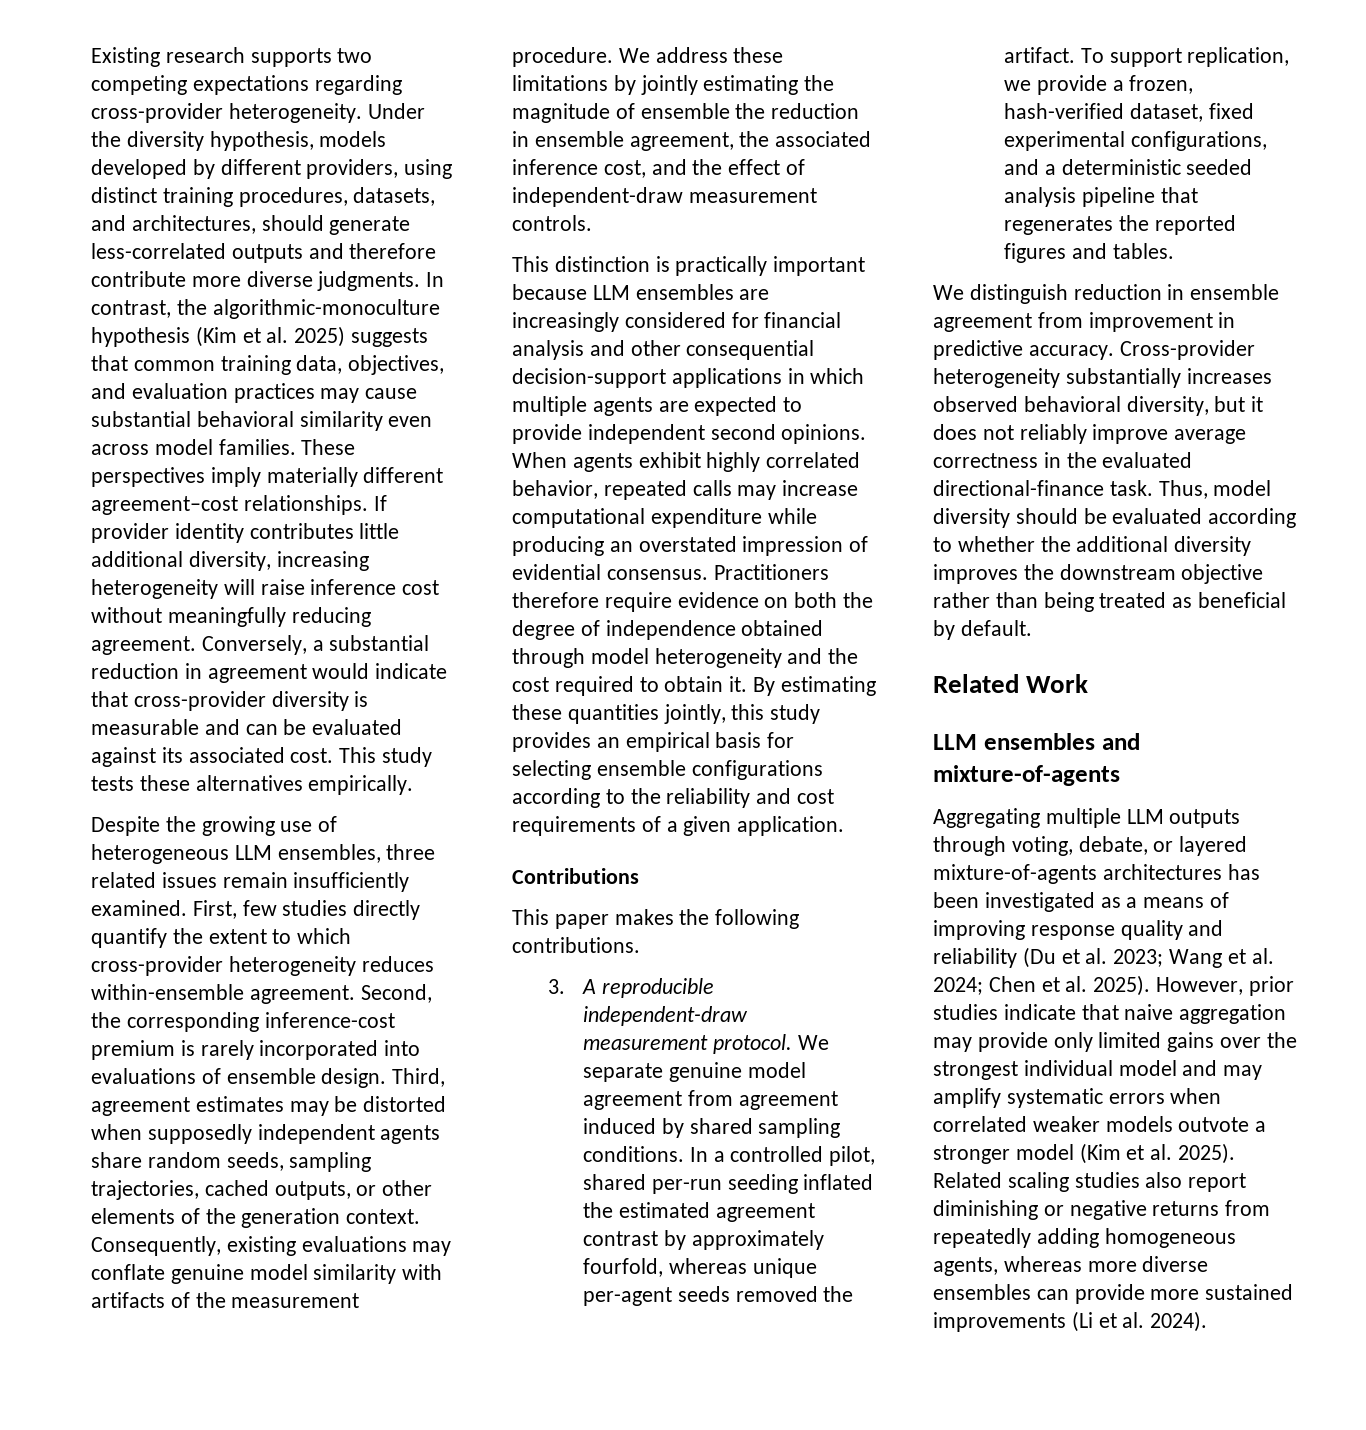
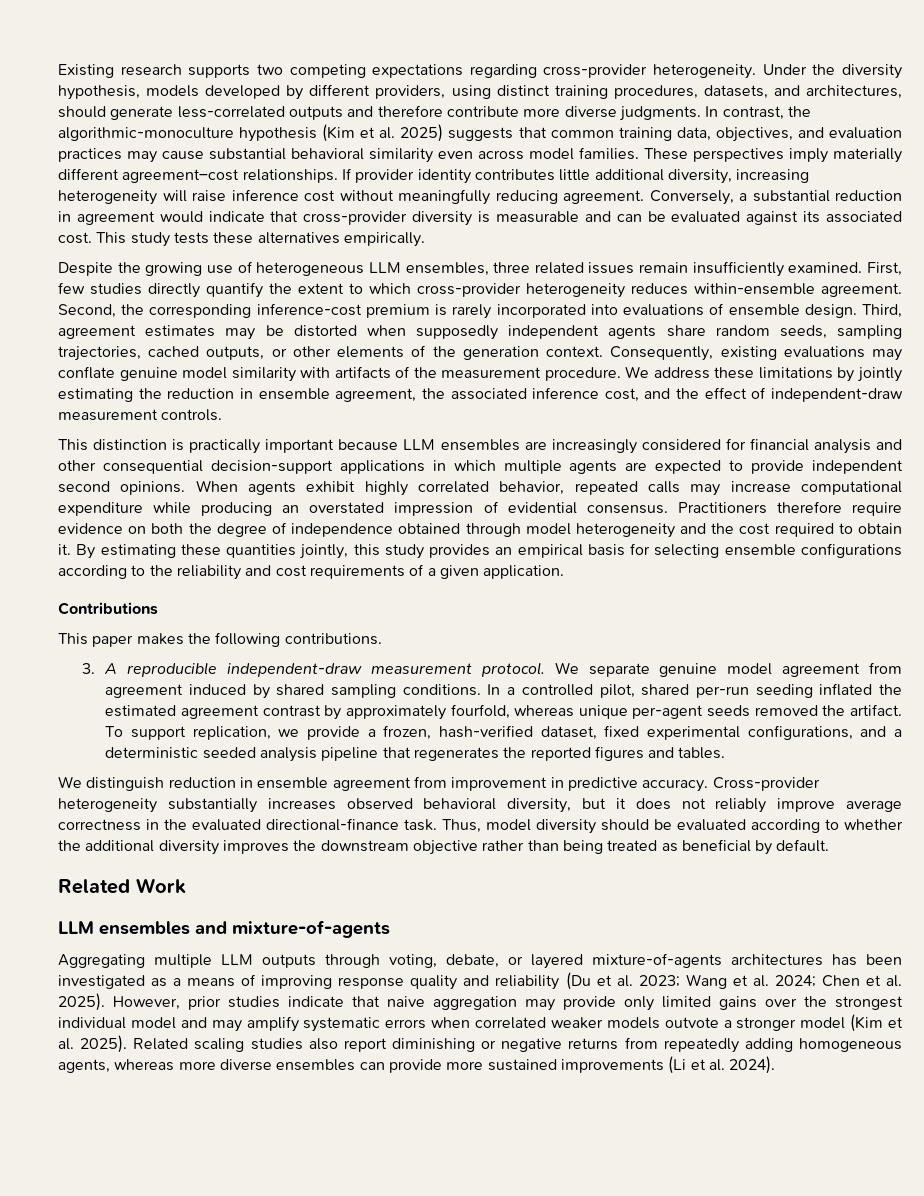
[512,103,766,123] magnitude of ensemble the -> (162, 393) none

